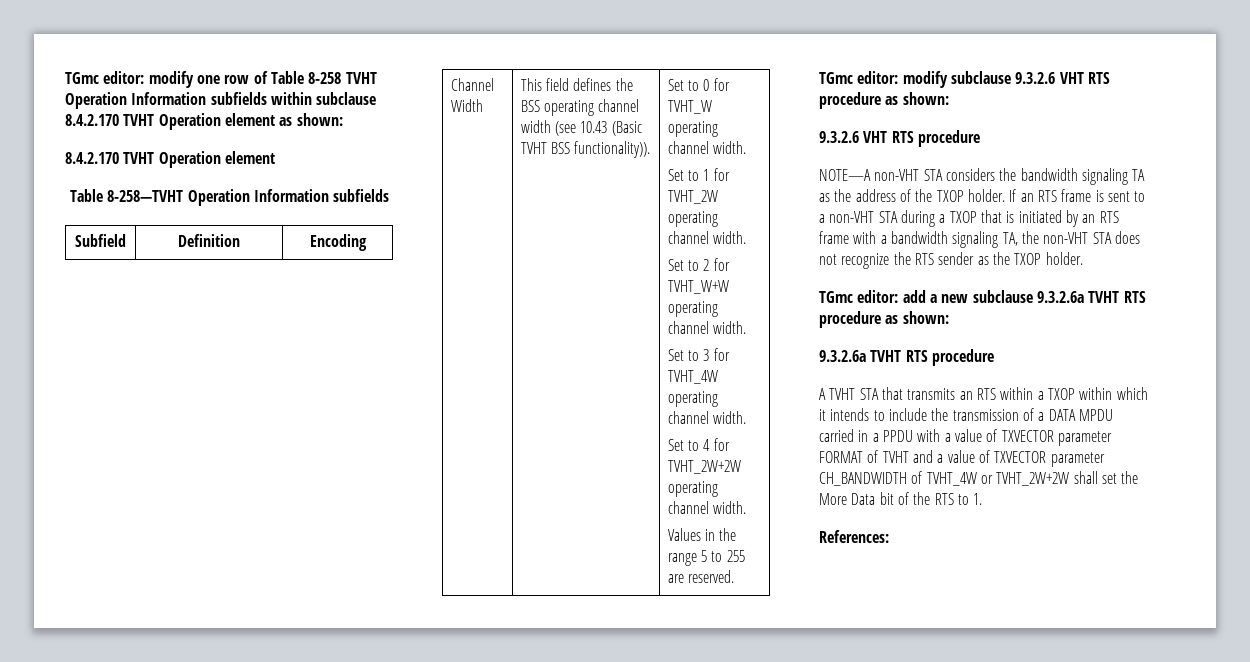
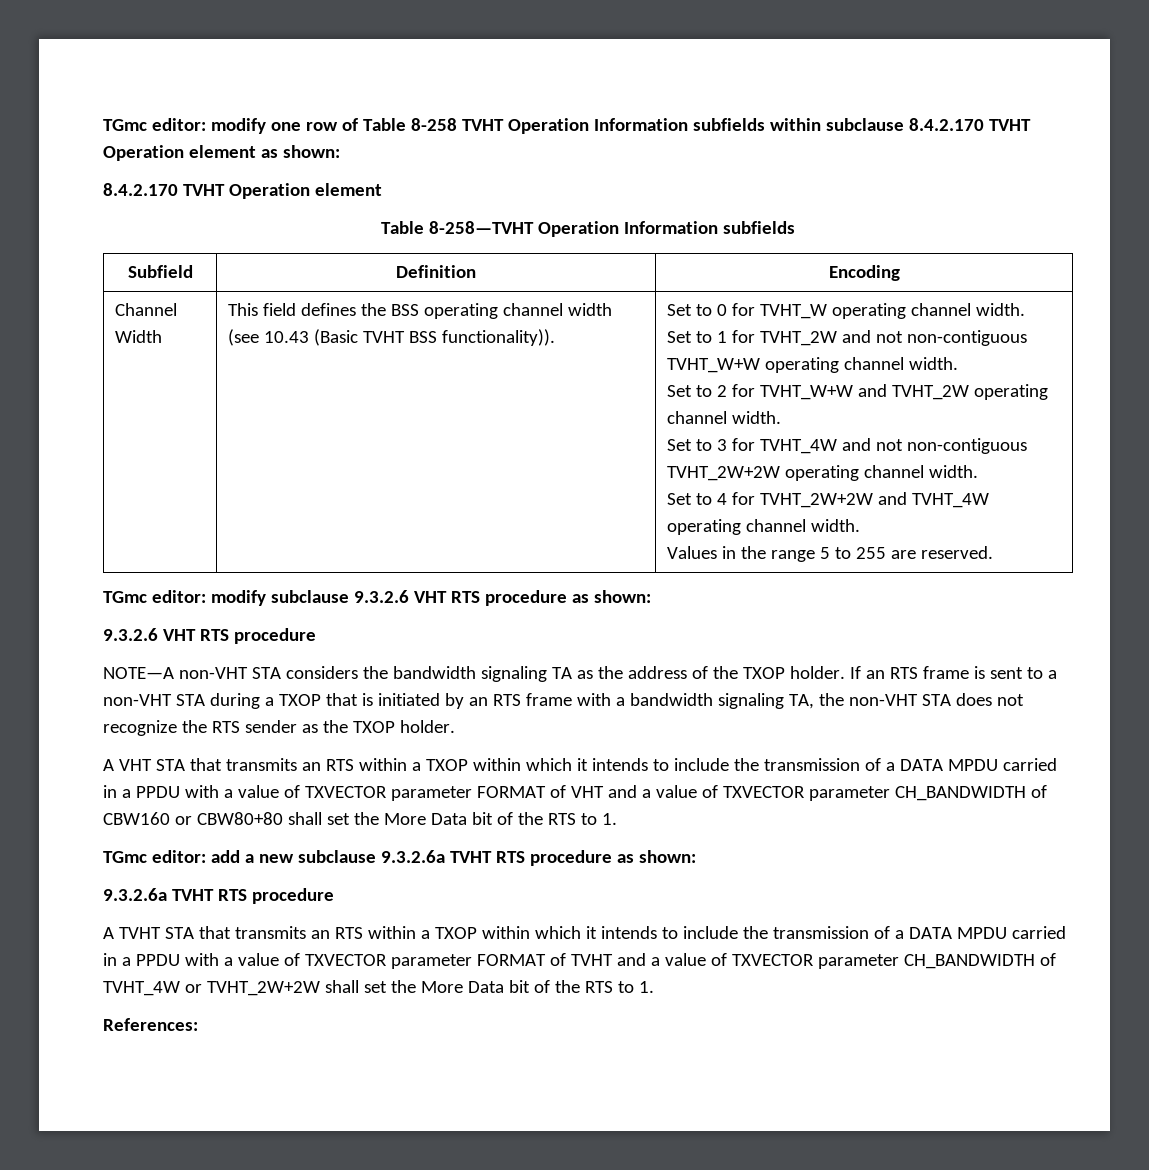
(718, 197) none -> [842,330,1028,346] [667,358,761,373] and not non-contiguous TVHT_W+W
(729, 287) none -> [858,384,970,400] and TVHT_2W
(718, 377) none -> [842,438,1028,454] [667,466,781,481] and not non-contiguous TVHT_2W+2W
(741, 467) none -> [878,492,990,508] and TVHT_4W
(1083, 258) none -> [103,758,1057,771] [103,785,1047,801] [103,812,617,825] // A VHT STA that transmits an RTS within a TXOP within which it intends to include the transmission of a DATA MPDU carried in a PPDU with a value of TXVECTOR parameter FORMAT of VHT and a value of TXVECTOR parameter CH_BANDWIDTH of CBW160 or CBW80+80 shall set the More Data bit of the RTS to 1.

